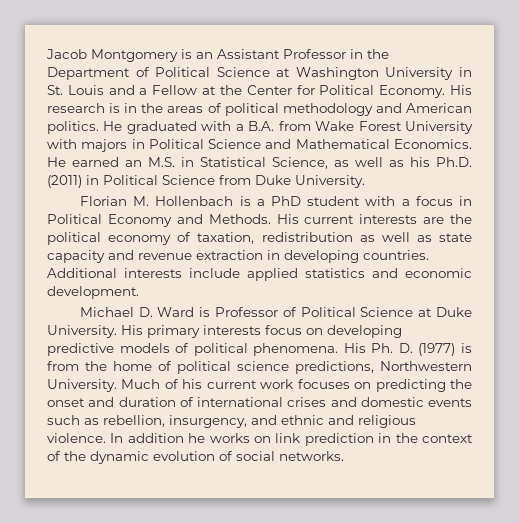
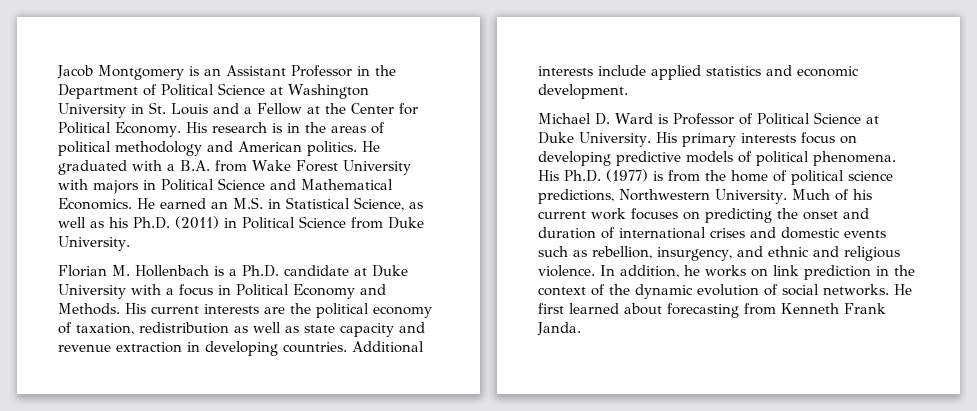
[270,196,361,206] PhD student -> [242,265,408,277] [58,284,126,299] Ph.D. candidate at Duke University
[371,343,413,353] Ph. D. -> [564,170,601,182] Ph.D.
[127,433,184,443] addition -> [620,265,679,278] addition,
(344, 456) none -> [894,284,912,295] [538,303,886,318] [537,322,581,336] He first learned about forecasting from Kenneth Frank Janda.

